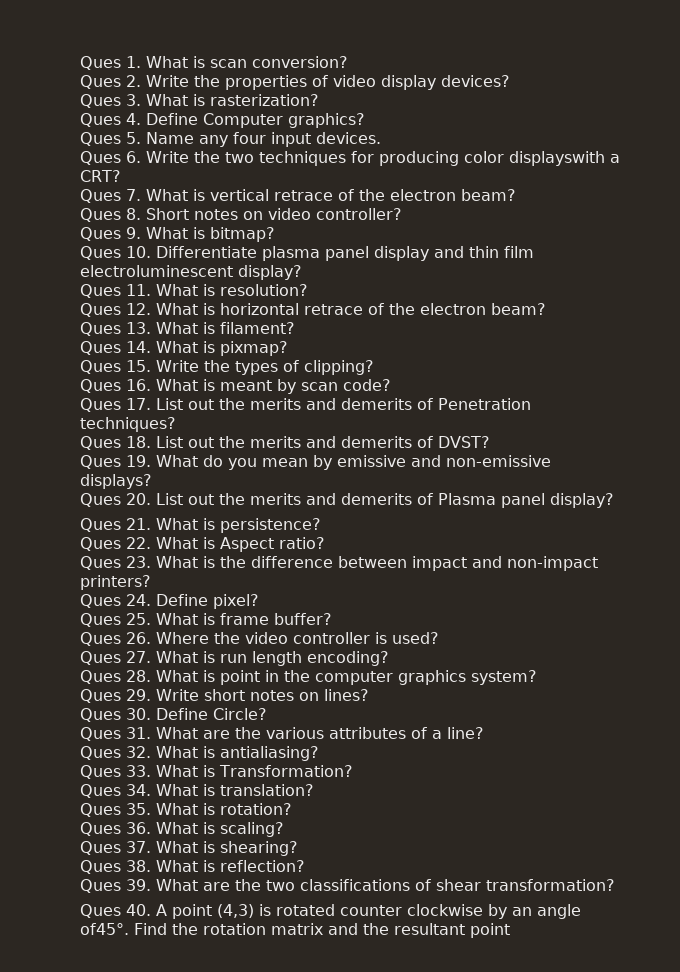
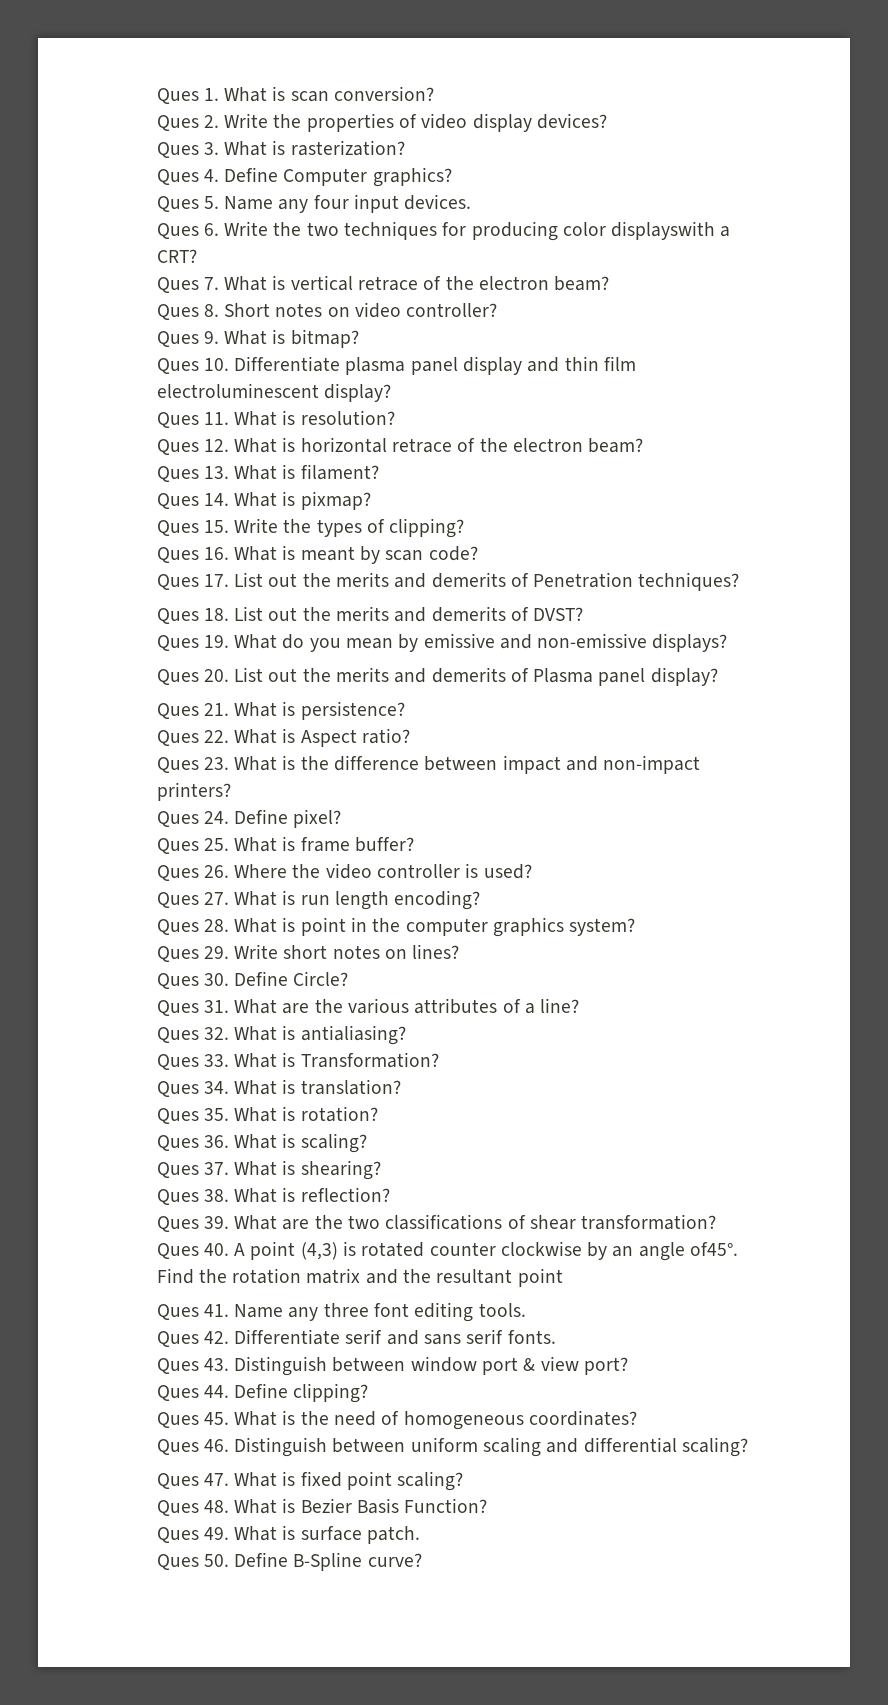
(511, 930) none -> [156,1302,526,1322] [156,1329,556,1347] [156,1356,628,1376] [156,1383,369,1403] [156,1410,637,1430] [156,1437,748,1457] [156,1471,464,1491] [156,1498,488,1516] [156,1525,420,1544] [156,1552,422,1571] // Ques 41. Name any three font editing tools. // Ques 42. Differentiate serif and sans serif fonts. // Ques 43. Distinguish between window port & view port? // Ques 44. Define clipping? // Ques 45. What is the need of homogeneous coordinates? // Ques 46. Distinguish between uniform scaling and differential scaling? // Ques 47. What is fixed point scaling? // Ques 48. What is Bezier Basis Function? // Ques 49. What is surface patch. // Ques 50. Define B-Spline curve?

